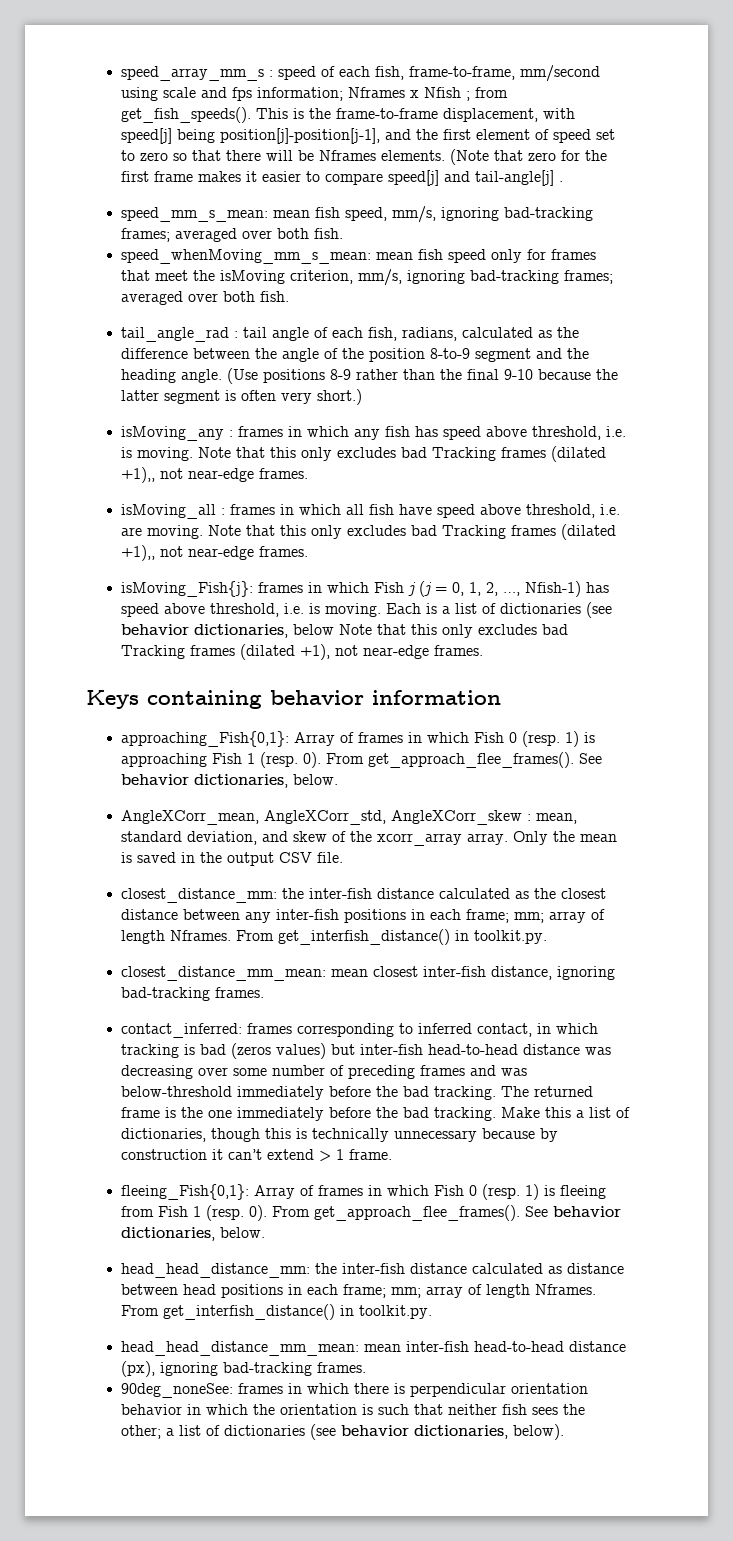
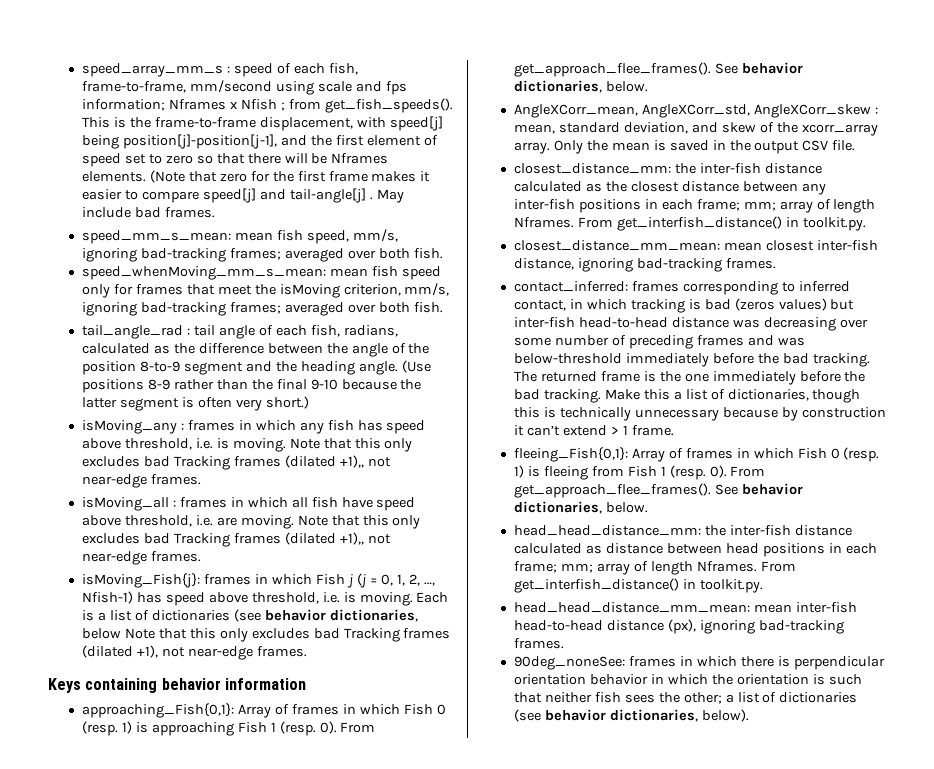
(564, 181) none -> [376,189,404,203] [82,207,215,218] May include bad frames.

